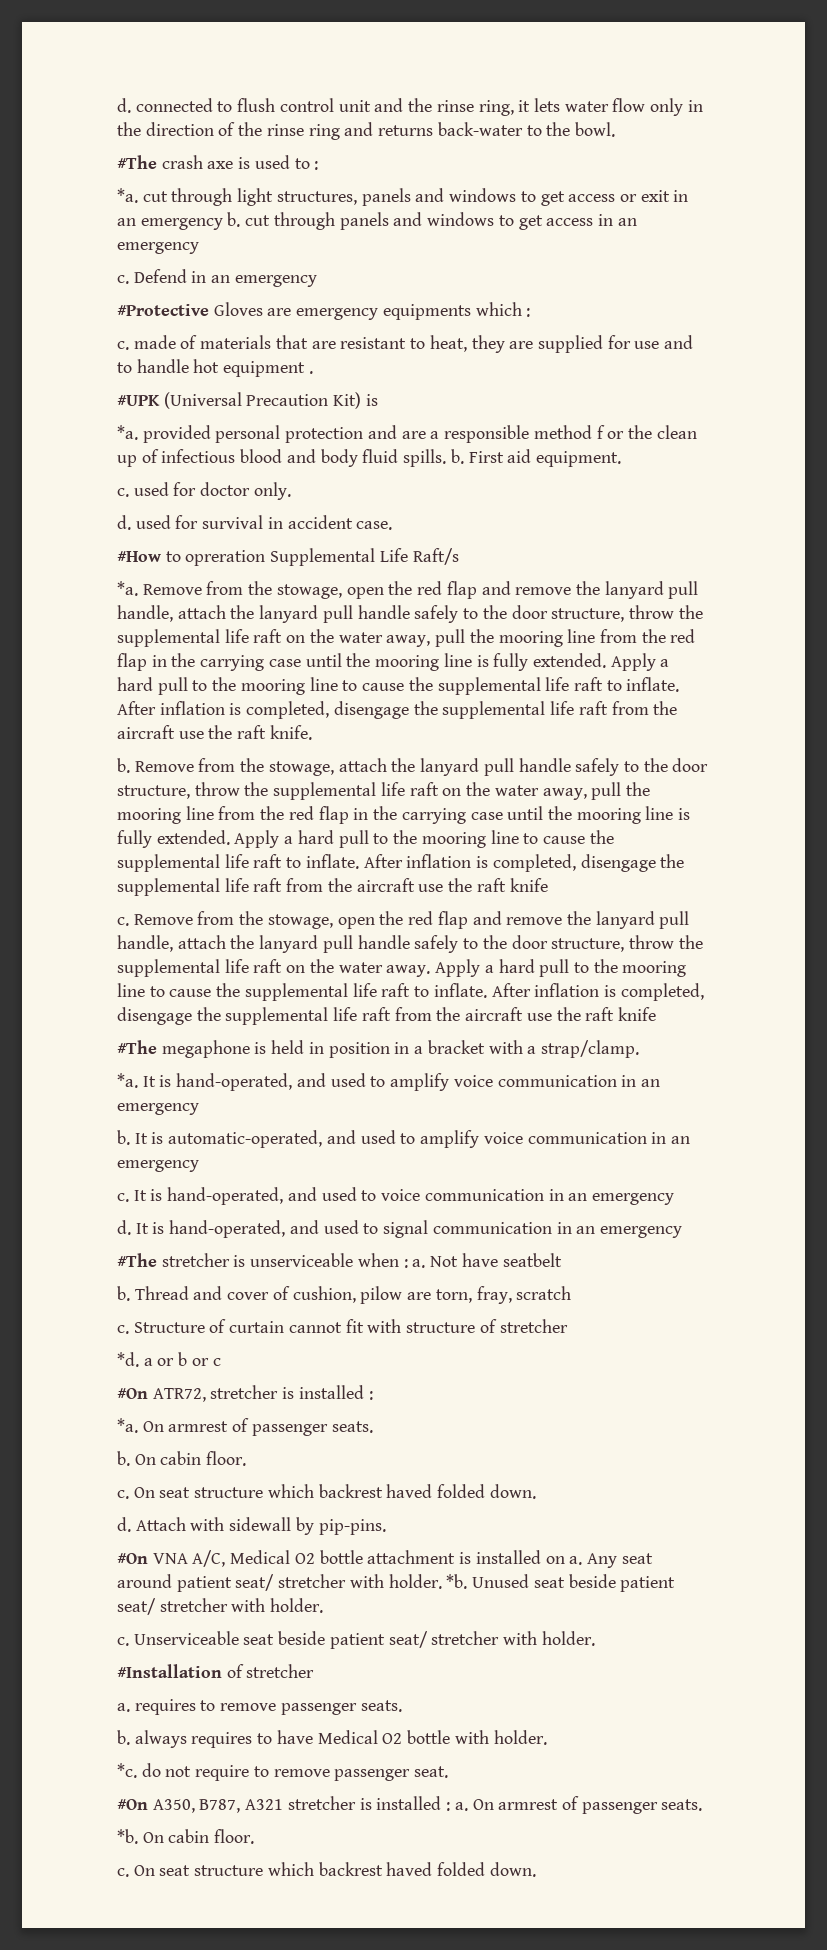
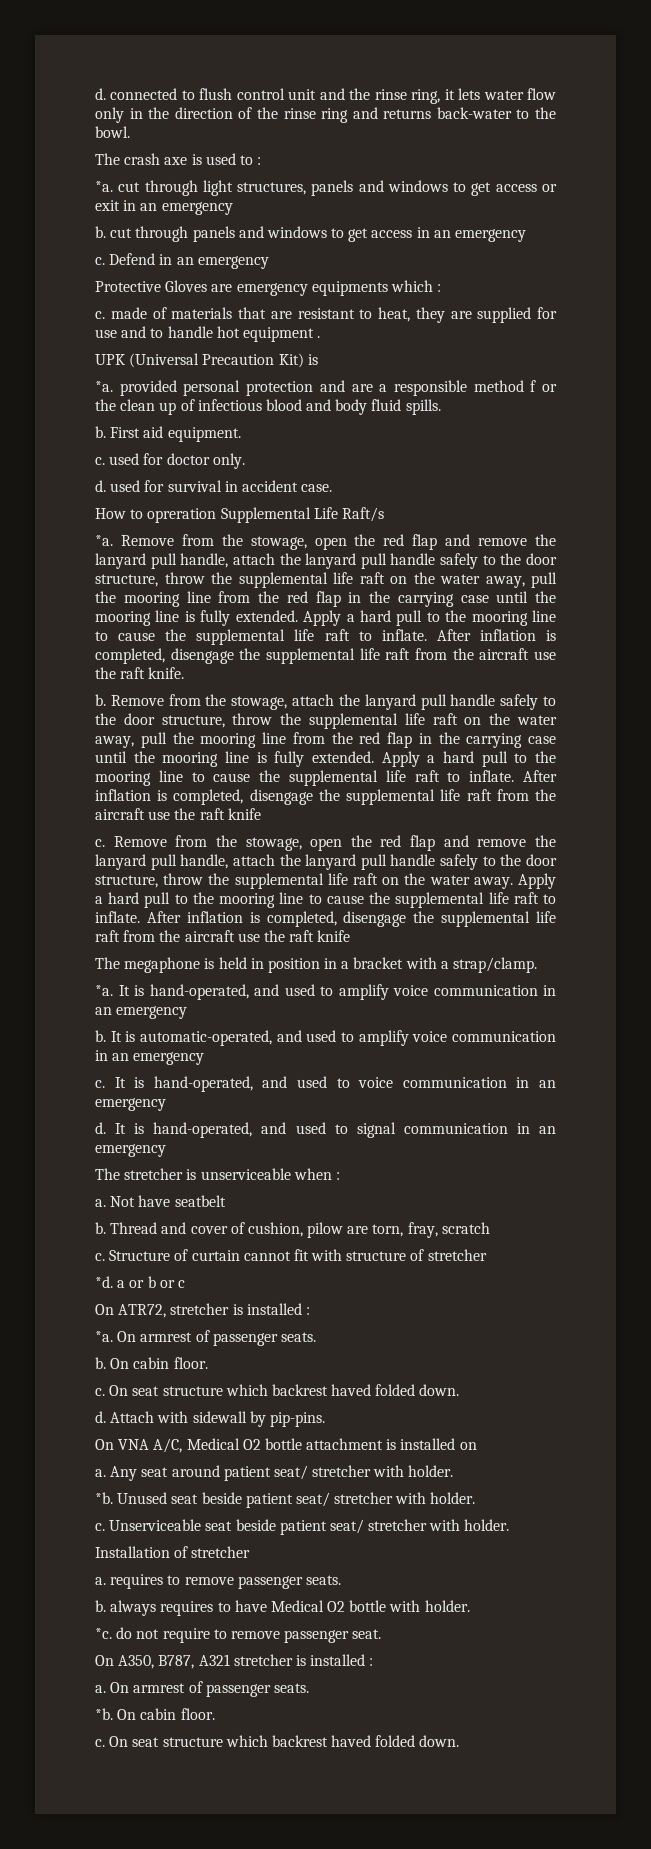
[117,155,157,169] #The -> [95,153,120,165] The
(223, 224) none -> (233, 208) //
[117,304,209,316] #Protective -> [95,281,161,292] Protective
[117,395,160,406] #UPK -> [95,354,125,365] UPK
(447, 458) none -> (441, 407) //
[117,551,161,562] #How -> [95,508,126,519] How
[117,1040,157,1054] #The -> [95,957,120,969] The
[117,1253,157,1267] #The -> [95,1168,120,1180] The
(408, 1263) none -> (340, 1176) //
[117,1388,148,1399] #On -> [95,1304,114,1315] On
[117,1553,148,1564] #On -> [95,1439,114,1450] On
(565, 1560) none -> (477, 1446) //
(442, 1581) none -> (454, 1471) //
[117,1664,222,1678] #Installation -> [95,1546,170,1558] Installation
[117,1799,148,1810] #On -> [95,1655,114,1666] On
(451, 1806) none -> (374, 1662) //

